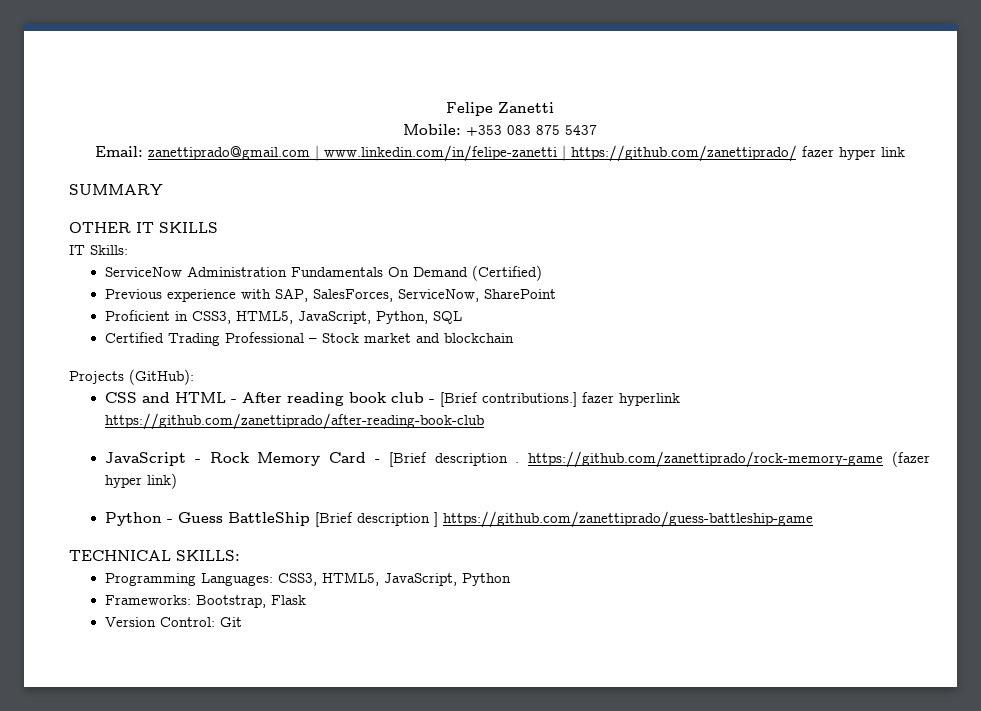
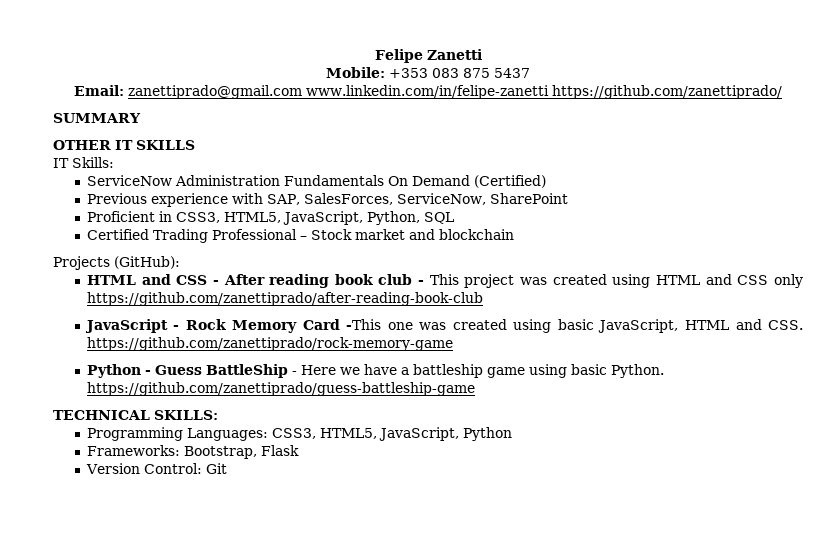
[314,145,905,162] | www.linkedin.com/in/felipe-zanetti | https://github.com/zanettiprado/ fazer hyper link -> [306,85,782,99] www.linkedin.com/in/felipe-zanetti https://github.com/zanettiprado/
[104,392,226,403] CSS and HTML -> [86,274,208,285] HTML and CSS
[439,392,680,407] [Brief contributions.] fazer hyperlink -> [429,274,804,288] This project was created using HTML and CSS only
[374,451,930,468] [104,473,177,489] [104,512,438,527] - [Brief description . https://github.com/zanettiprado/rock-memory-game (fazer hyper link) // Python - Guess BattleShip [Brief description ] -> [346,319,803,333] [86,337,453,351] [86,364,664,378] -This one was created using basic JavaScript, HTML and CSS. https://github.com/zanettiprado/rock-memory-game // Python - Guess BattleShip - Here we have a battleship game using basic Python.

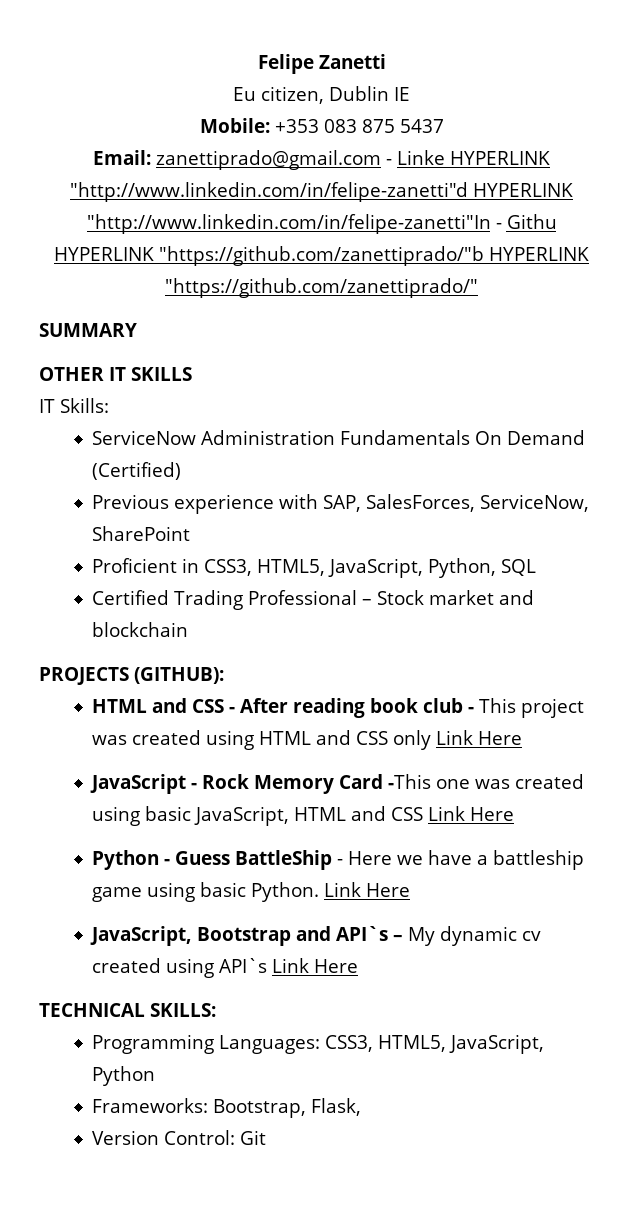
(482, 54) none -> [233,86,410,104] // Eu citizen, Dublin IE
[306,85,782,99] www.linkedin.com/in/felipe-zanetti https://github.com/zanettiprado/ -> [386,150,550,165] [69,182,574,202] [86,214,557,234] [54,246,589,266] [165,278,478,298] - Linke HYPERLINK "http://www.linkedin.com/in/felipe-zanetti"d HYPERLINK "http://www.linkedin.com/in/felipe-zanetti"In - Githu HYPERLINK "https://github.com/zanettiprado/"b HYPERLINK "https://github.com/zanettiprado/"
[53,256,180,270] Projects (GitHub): -> [39,667,224,685] PROJECTS (GITHUB):
[86,292,483,306] https://github.com/zanettiprado/after-reading-book-club -> [435,730,522,745] Link Here
[767,320,803,330] [86,337,453,351] CSS. https://github.com/zanettiprado/rock-memory-game -> [390,806,514,821] CSS Link Here
[86,382,475,396] https://github.com/zanettiprado/guess-battleship-game -> [323,882,410,897] [89,926,541,946] [91,958,358,978] Link Here // JavaScript, Bootstrap and API`s – My dynamic cv created using API`s Link Here
[260,445,299,456] Flask -> [310,1098,361,1116] Flask,

